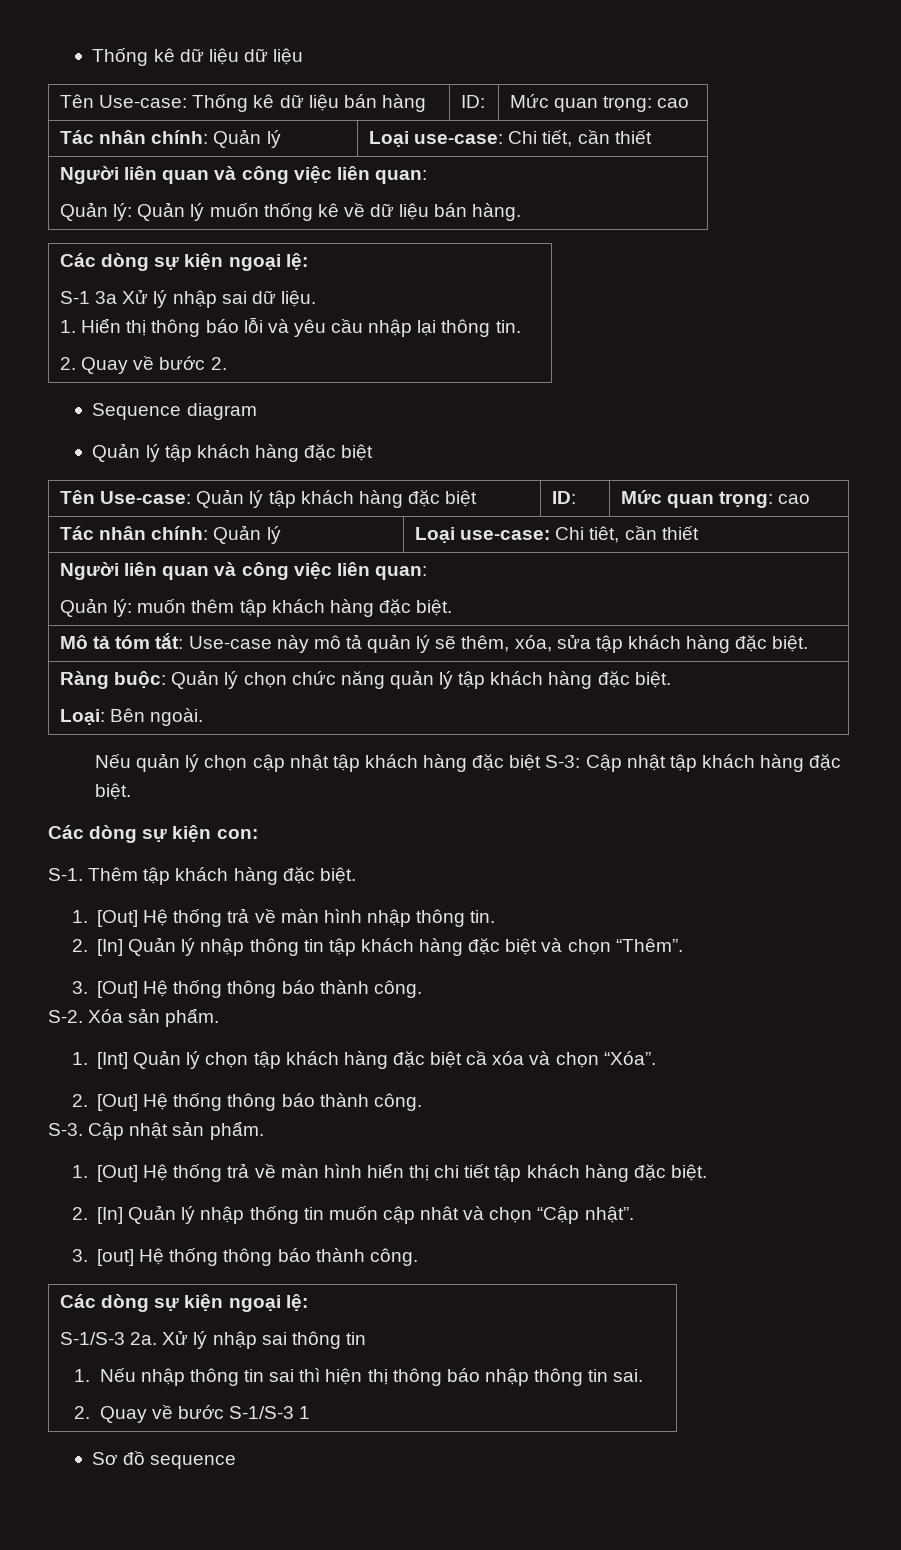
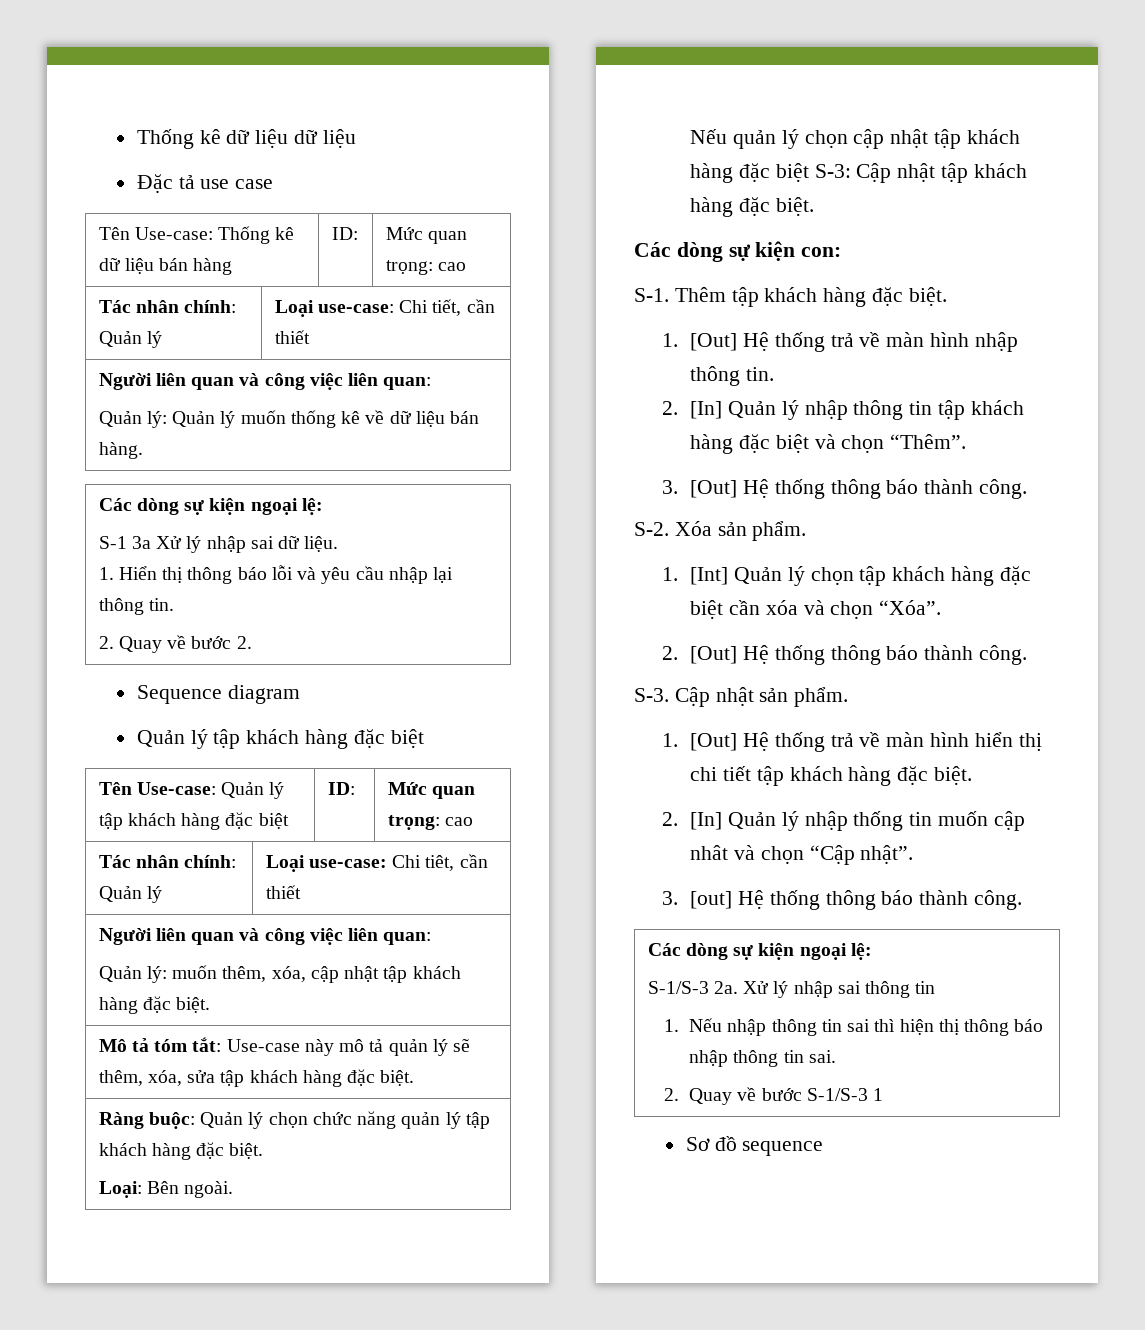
(304, 56) none -> [136,174,274,193] // Đặc tả use case
[191,599,235,613] thêm -> [222,966,380,983] thêm, xóa, cập nhật
[466,1051,488,1065] cầ -> [728,600,760,615] cần

